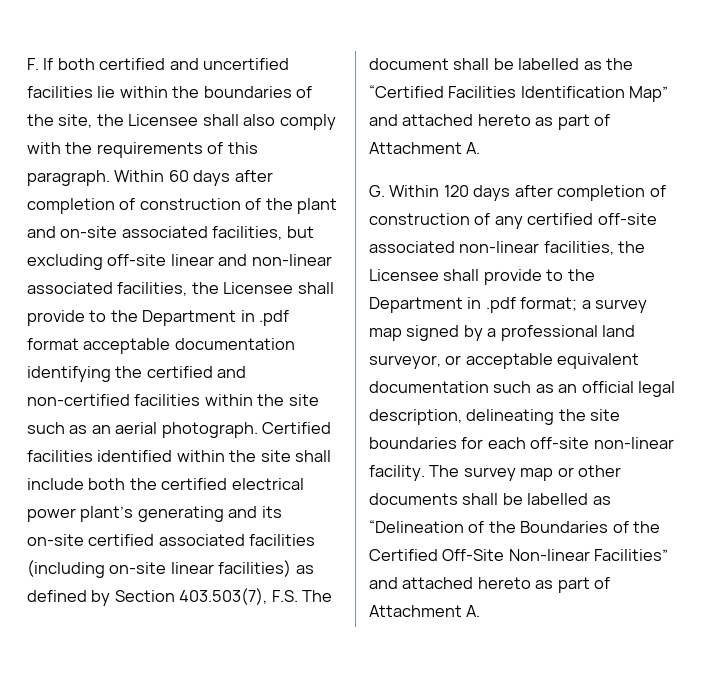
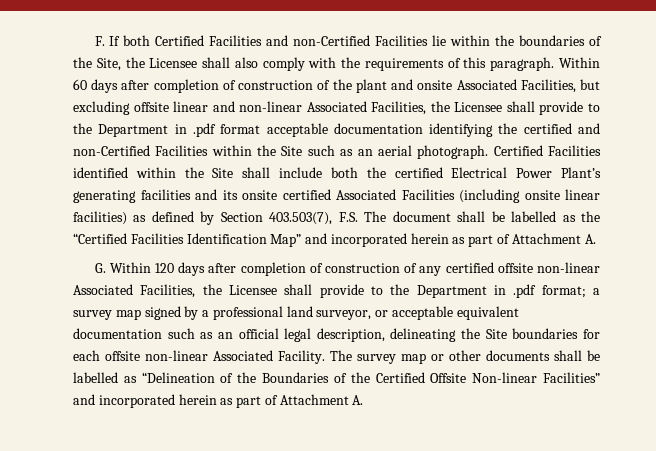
[99,58,290,70] [27,86,93,98] certified and uncertified facilities -> [155,35,429,46] Certified Facilities and non-Certified Facilities
[58,114,93,128] site, -> [96,58,121,71] Site,
[60,226,283,240] on-site associated facilities, -> [417,79,576,93] onsite Associated Facilities,
[107,254,167,266] off-site -> [133,102,169,112] offsite
[27,282,188,296] associated facilities, -> [306,101,427,115] Associated Facilities,
[27,394,319,406] non-certified facilities within the site -> [73,145,303,156] non-Certified Facilities within the Site
[27,450,93,462] facilities -> [548,145,602,156] Facilities
[260,450,291,462] site -> [212,168,234,178] Site
[231,478,304,490] [27,506,282,522] [27,534,316,546] [27,560,167,578] electrical power plant’s generating and its on-site certified associated facilities (including on-site -> [451,167,601,178] [73,189,560,203] Electrical Power Plant’s generating facilities and its onsite certified Associated Facilities (including onsite
[402,114,531,126] attached hereto -> [330,233,449,247] incorporated herein
[597,213,657,225] [369,241,614,255] off-site associated non-linear facilities, -> [497,262,600,273] [73,284,196,298] offsite non-linear Associated Facilities,
[590,409,621,421] site -> [485,329,507,339] Site
[530,437,674,449] [369,465,425,481] off-site non-linear facility. -> [105,350,325,364] offsite non-linear Associated Facility.
[442,549,505,561] Off-Site -> [430,373,467,383] Offsite
[402,577,531,589] attached hereto -> [98,394,217,408] incorporated herein

